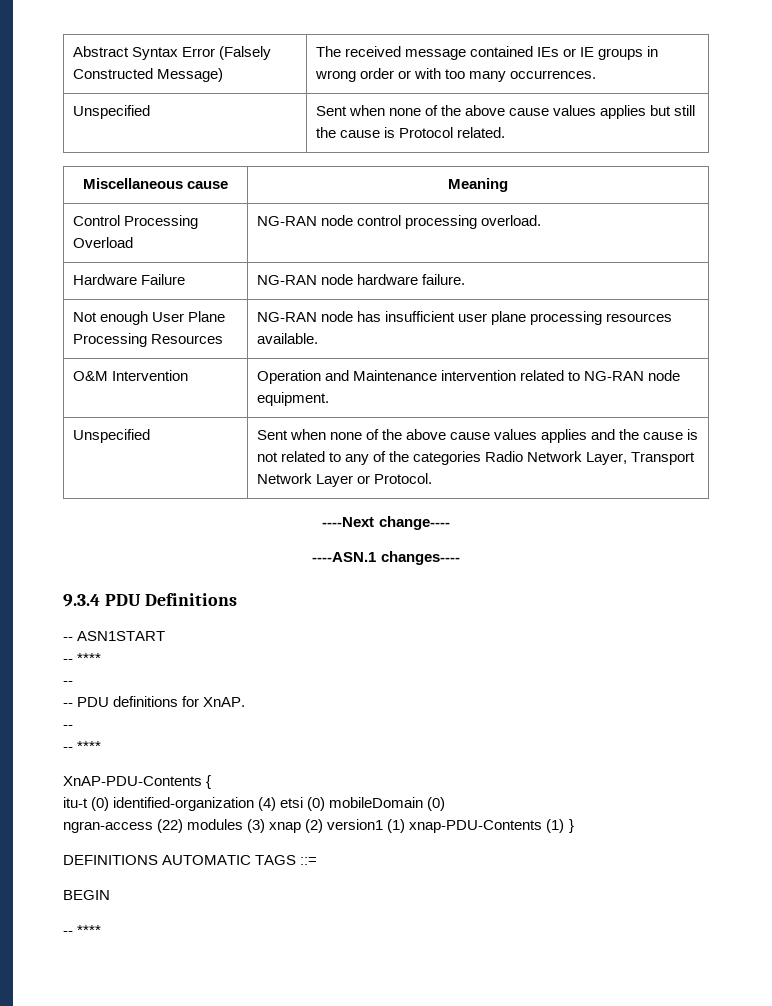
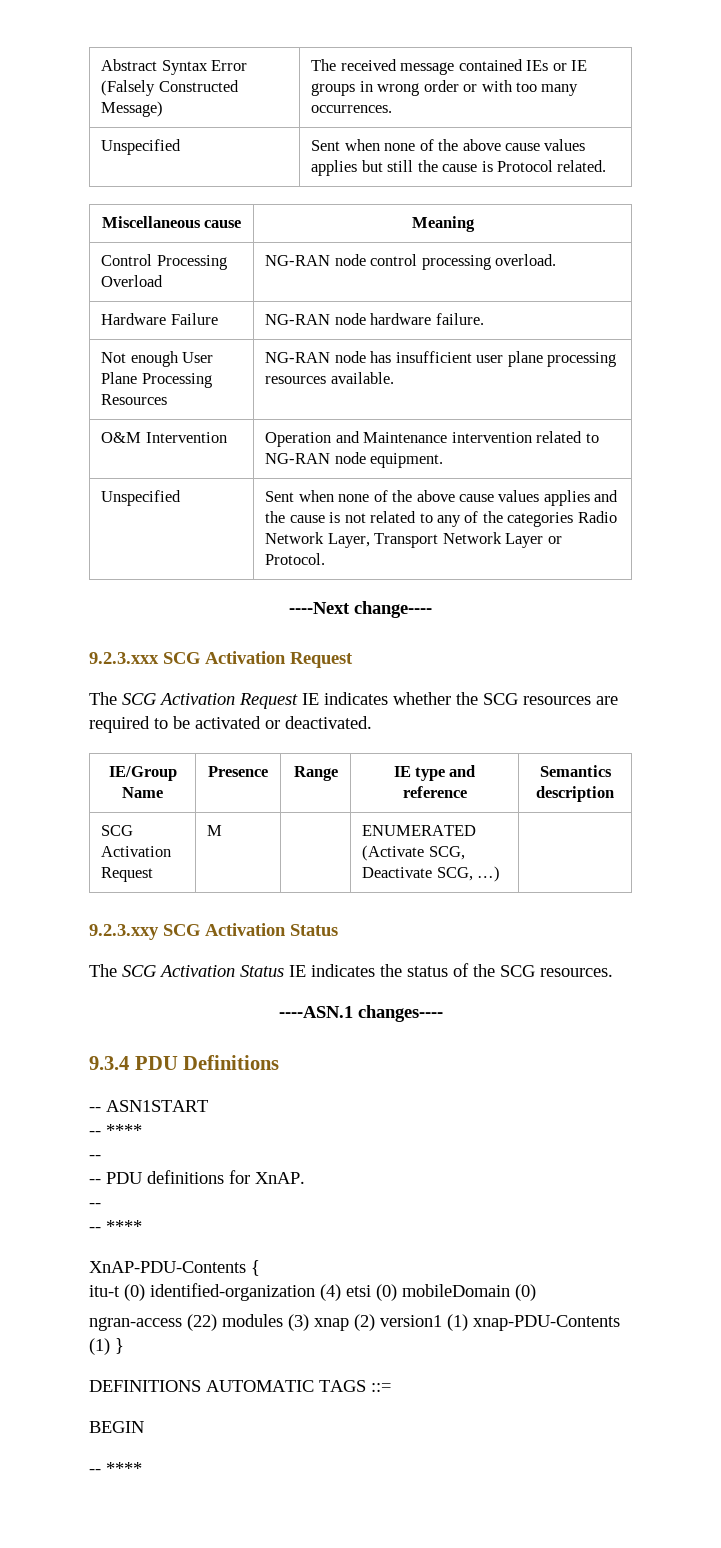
(450, 523) none -> [89,651,353,668] [89,692,618,709] [89,716,372,733] [108,766,177,781] [122,787,163,798] [208,766,268,777] [293,766,338,781] [393,765,476,781] [402,786,467,798] [539,765,612,777] [536,786,614,802] [101,825,134,836] [101,846,172,857] [101,867,154,882] [207,825,223,836] [362,825,477,836] [362,845,465,861] [362,866,501,882] [89,923,338,940] [89,963,613,977] // 9.2.3.xxx SCG Activation Request // The SCG Activation Request IE indicates whether the SCG resources are required to be activated or deactivated. // IE/Group Name | Presence | Range | IE type and reference | Semantics description // SCG Activation Request | M | | ENUMERATED (Activate SCG, Deactivate SCG, …) | // 9.2.3.xxy SCG Activation Status // The SCG Activation Status IE indicates the status of the SCG resources.

